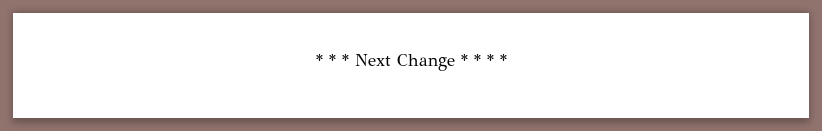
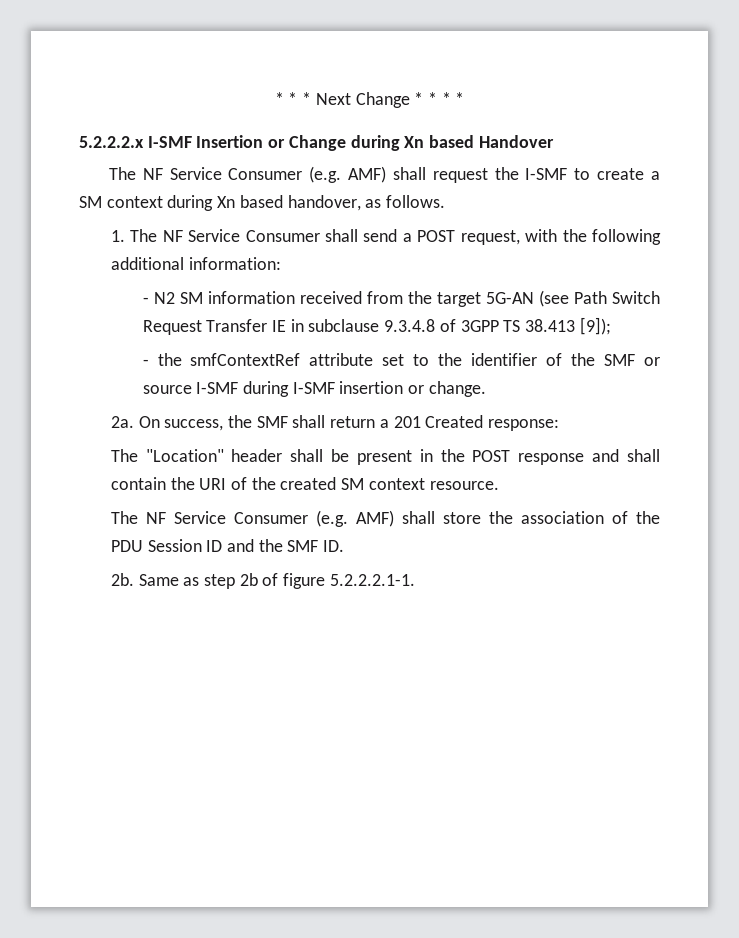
(507, 60) none -> [79,135,554,151] [108,166,660,183] [79,195,446,211] [110,229,661,245] [110,257,281,270] [142,290,660,307] [142,317,611,335] [142,353,660,366] [142,381,486,397] [110,415,560,431] [110,449,660,465] [110,477,499,490] [110,510,660,527] [110,539,345,552] [110,573,415,589] // 5.2.2.2.x I-SMF Insertion or Change during Xn based Handover // The NF Service Consumer (e.g. AMF) shall request the I-SMF to create a SM context during Xn based handover, as follows. // 1. The NF Service Consumer shall send a POST request, with the following additional information: // - N2 SM information received from the target 5G-AN (see Path Switch Request Transfer IE in subclause 9.3.4.8 of 3GPP TS 38.413 [9]); // - the smfContextRef attribute set to the identifier of the SMF or source I-SMF during I-SMF insertion or change. // 2a. On success, the SMF shall return a 201 Created response: // The "Location" header shall be present in the POST response and shall contain the URI of the created SM context resource. // The NF Service Consumer (e.g. AMF) shall store the association of the PDU Session ID and the SMF ID. // 2b. Same as step 2b of figure 5.2.2.2.1-1.

